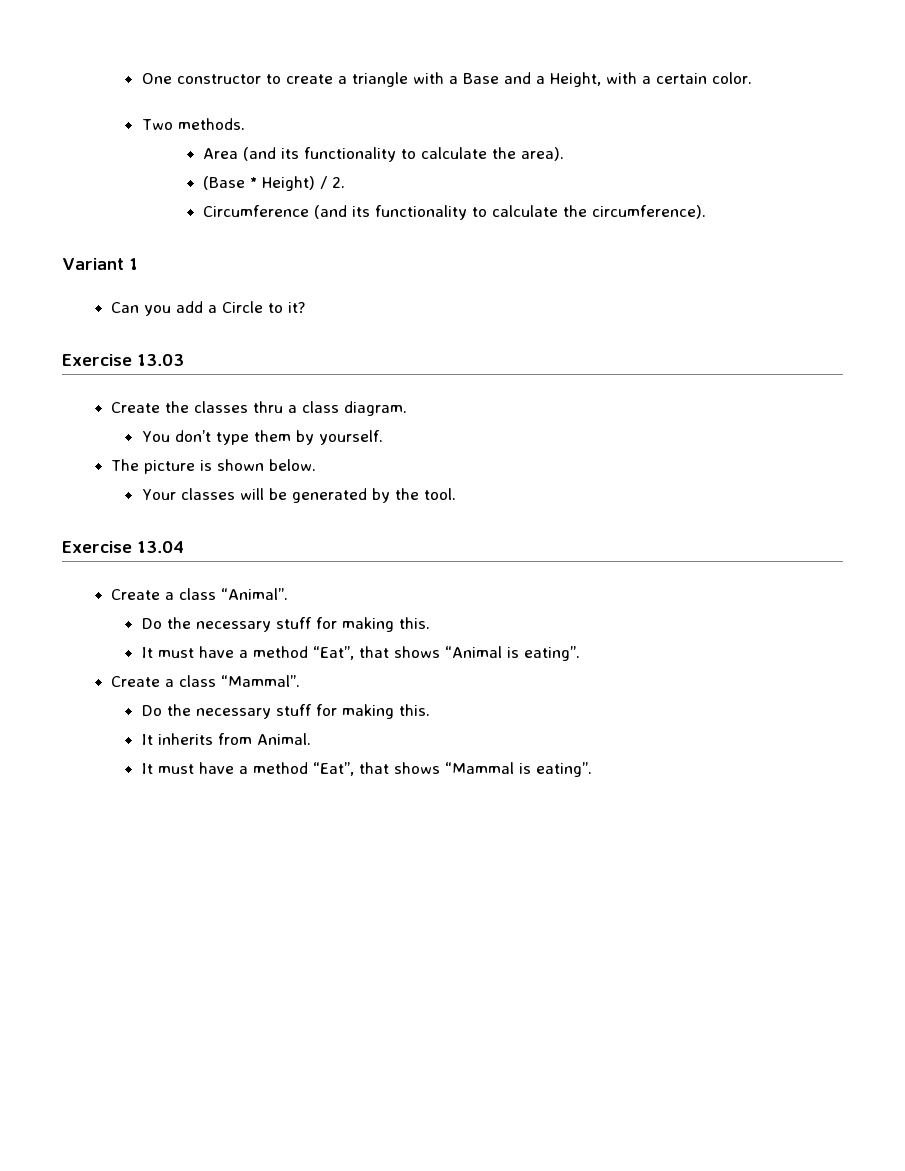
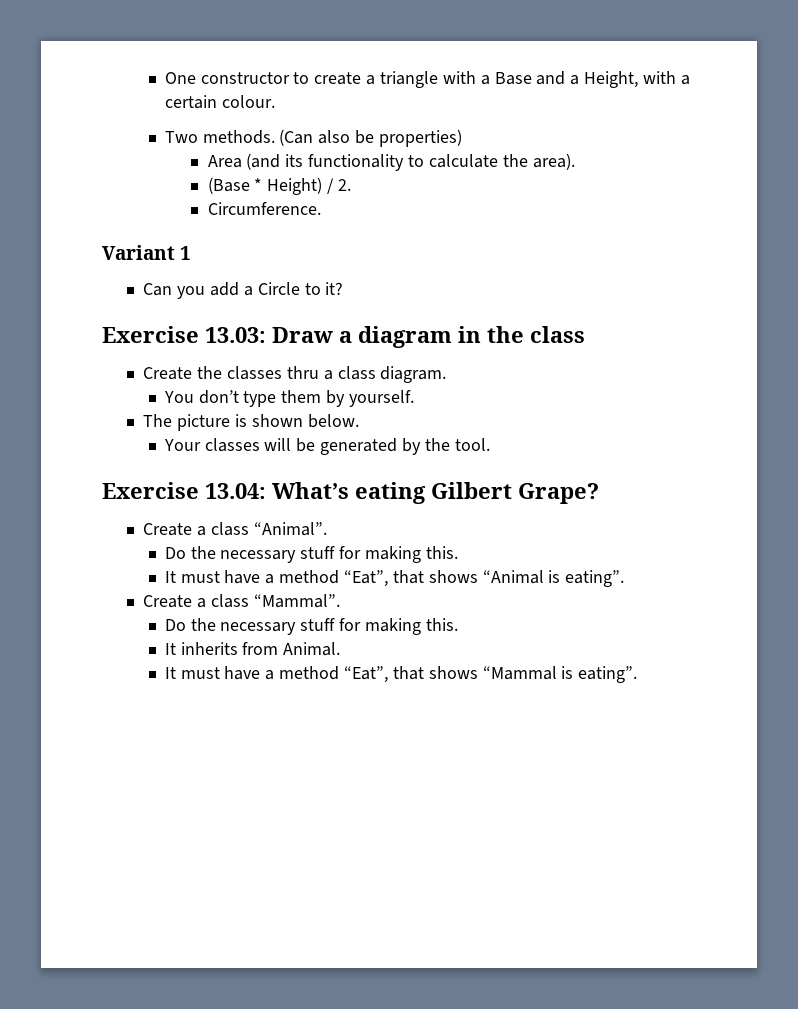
[711,72,752,84] color. -> [221,95,275,108] colour.
(245, 124) none -> [279,129,463,147] (Can also be properties)
[202,205,706,220] Circumference (and its functionality to calculate the circumference). -> [207,202,321,215] Circumference.
[137,354,184,366] 13.03 -> [205,326,585,348] 13.03: Draw a diagram in the class
[137,541,184,553] 13.04 -> [205,482,599,504] 13.04: What’s eating Gilbert Grape?

